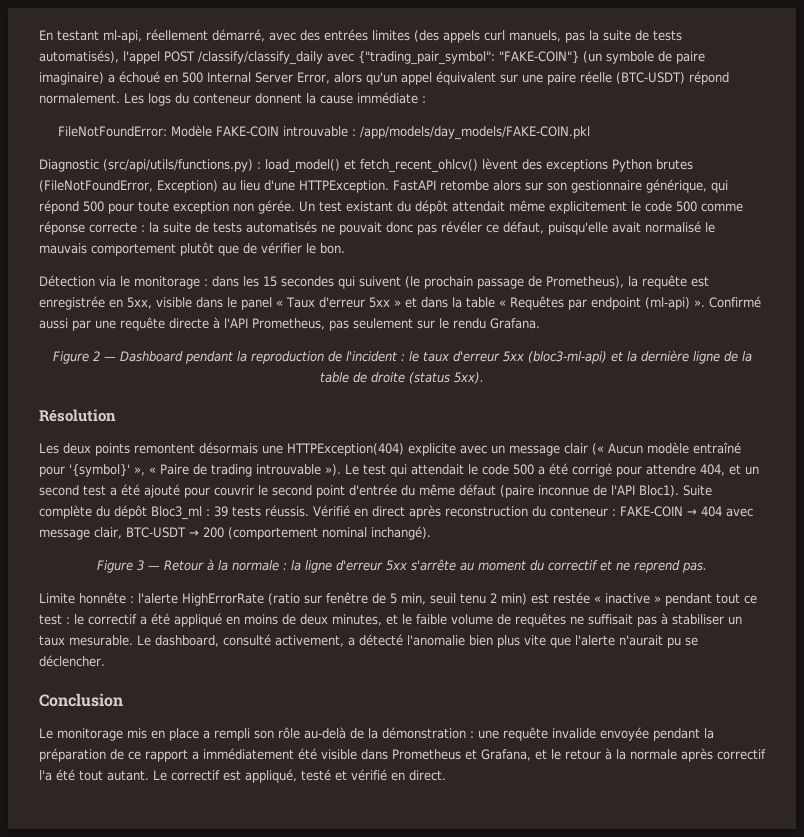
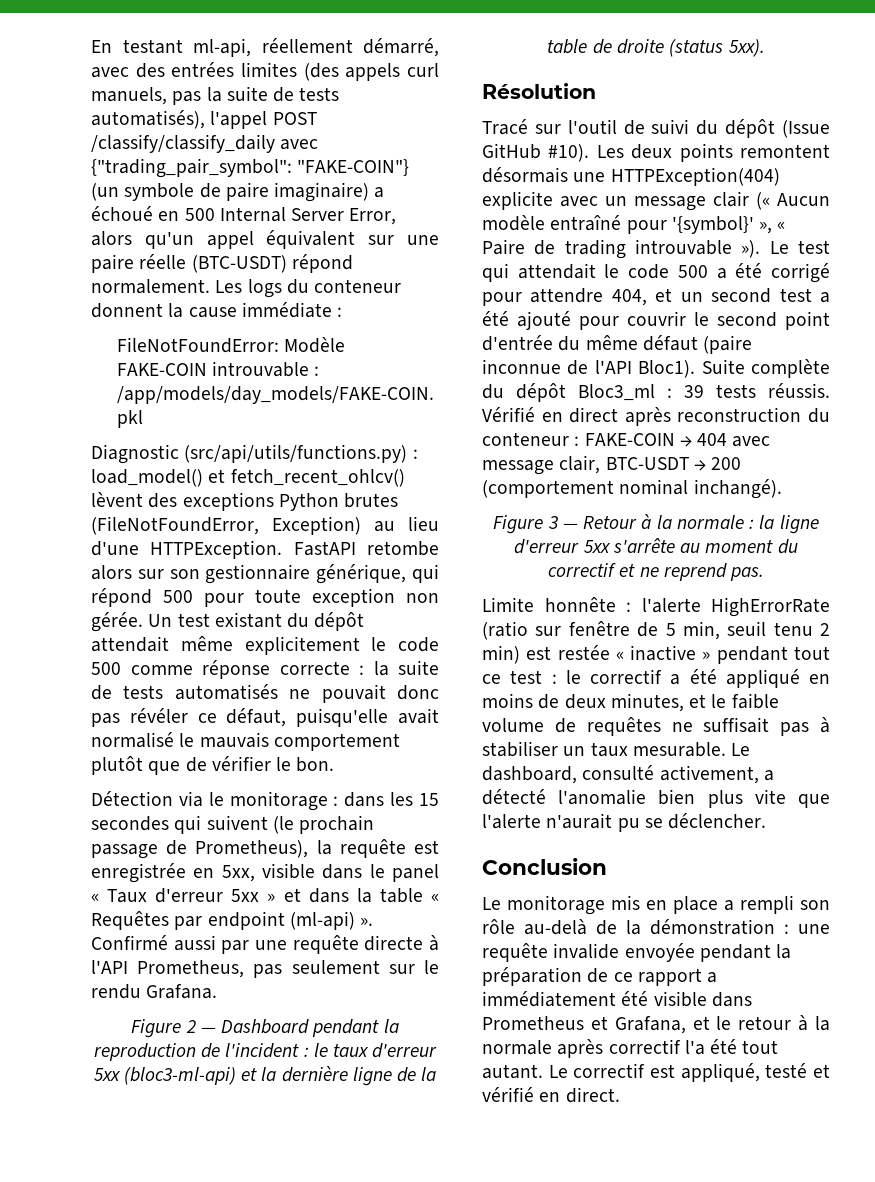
(116, 415) none -> [482,119,830,138] [482,143,590,162] Tracé sur l'outil de suivi du dépôt (Issue GitHub #10).

